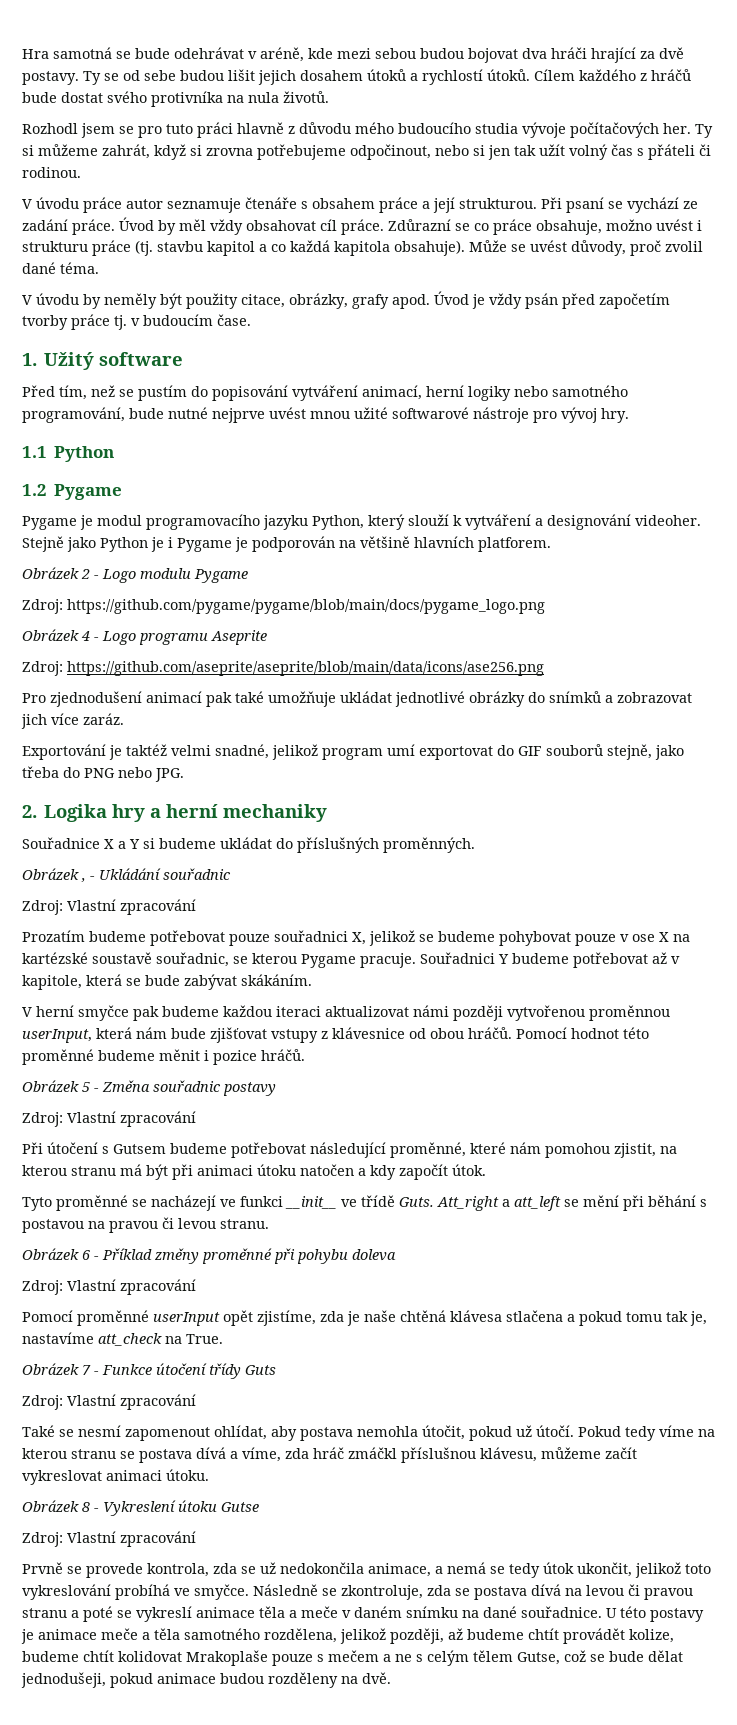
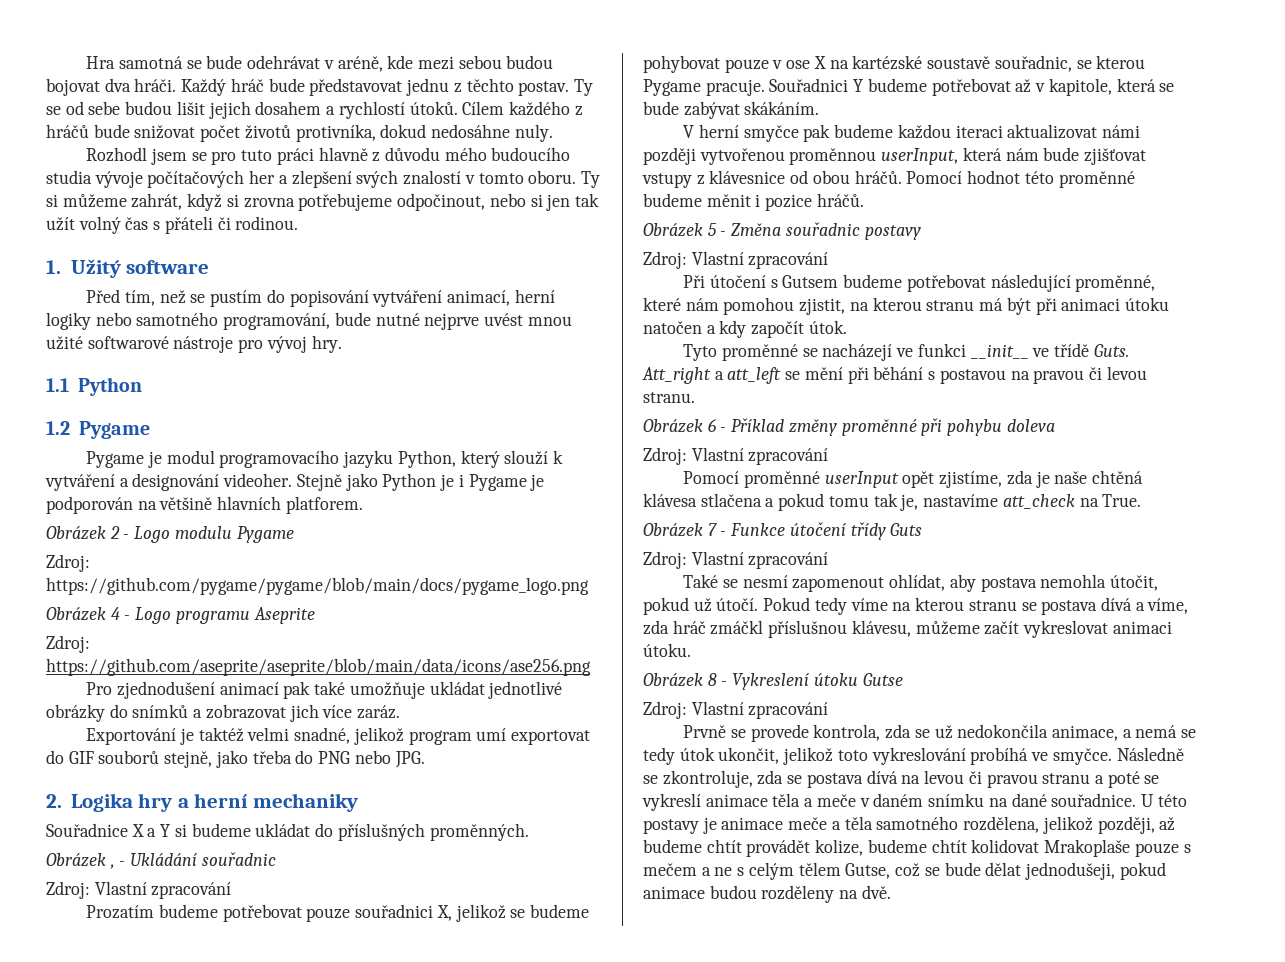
[551,47,684,63] [22,71,79,85] hráči hrající za dvě postavy. -> [134,78,570,96] hráči. Každý hráč bude představovat jednu z těchto postav.
[367,69,406,81] útoků -> (322, 108) none
[61,91,329,107] dostat svého protivníka na nula životů. -> [134,124,553,142] snižovat počet životů protivníka, dokud nedosáhne nuly.
[663,123,691,134] her. -> [249,170,577,188] her a zlepšení svých znalostí v tomto oboru.
[22,197,698,213] [22,217,702,235] [22,240,703,256] [22,262,99,274] [22,291,670,309] [22,314,251,330] // V úvodu práce autor seznamuje čtenáře s obsahem práce a její strukturou. Při psaní se vychází ze zadání práce. Úvod by měl vždy obsahovat cíl práce. Zdůrazní se co práce obsahuje, možno uvést i strukturu práce (tj. stavbu kapitol a co každá kapitola obsahuje). Může se uvést důvody, proč zvolil dané téma. // V úvodu by neměly být použity citace, obrázky, grafy apod. Úvod je vždy psán před započetím tvorby práce tj. v budoucím čase. -> (299, 223) none

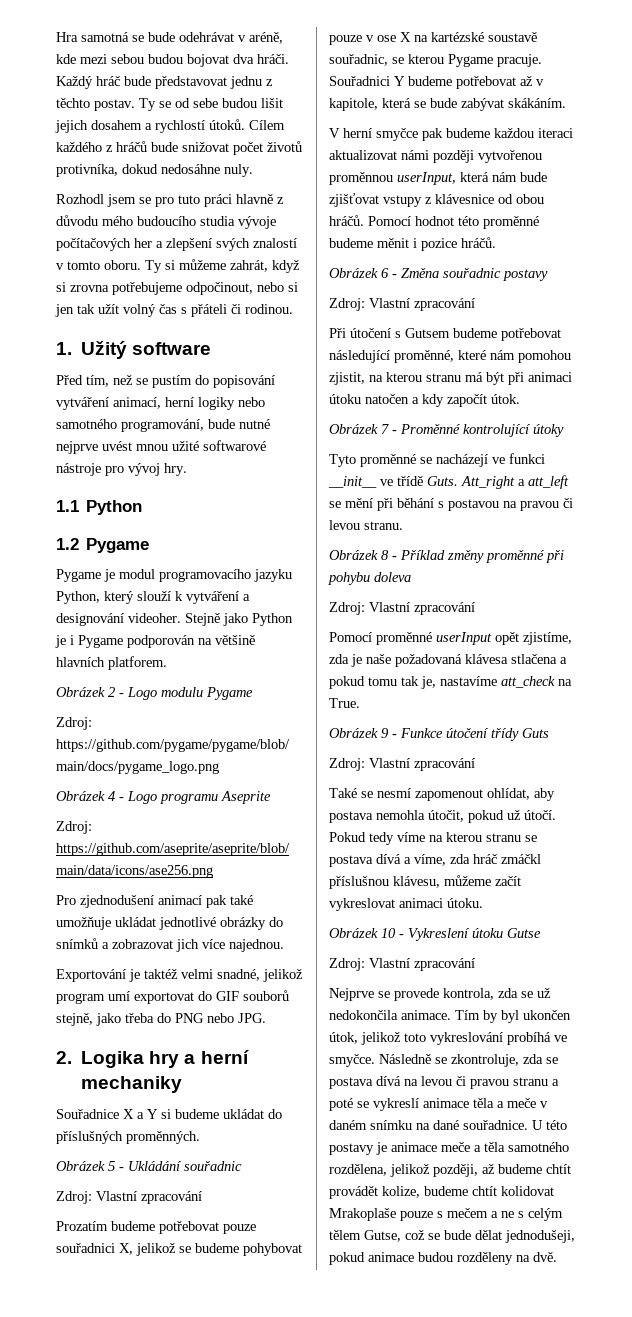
[530,474,545,491] je -> (123, 641) none
[357,705,401,719] zaráz. -> [229,939,284,952] najednou.
[109,864,115,869] , -> [108,1161,115,1171] 5
[707,223,717,236] 5 -> [381,268,389,278] 6
(847, 327) none -> [329,424,564,437] // Obrázek 7 - Proměnné kontrolující útoky
[707,419,716,432] 6 -> [381,550,389,560] 8
[1092,470,1144,484] chtěná -> [395,654,462,667] požadovaná
[707,523,717,536] 7 -> [381,728,389,738] 9
[707,673,717,686] 8 -> [381,928,396,938] 10
[683,725,727,738] Prvně -> [329,988,374,1001] Nejprve
[1052,725,1197,741] [643,747,780,765] animace, a nemá se tedy útok ukončit, -> [401,1010,571,1023] [329,1032,358,1044] animace. Tím by byl ukončen útok,

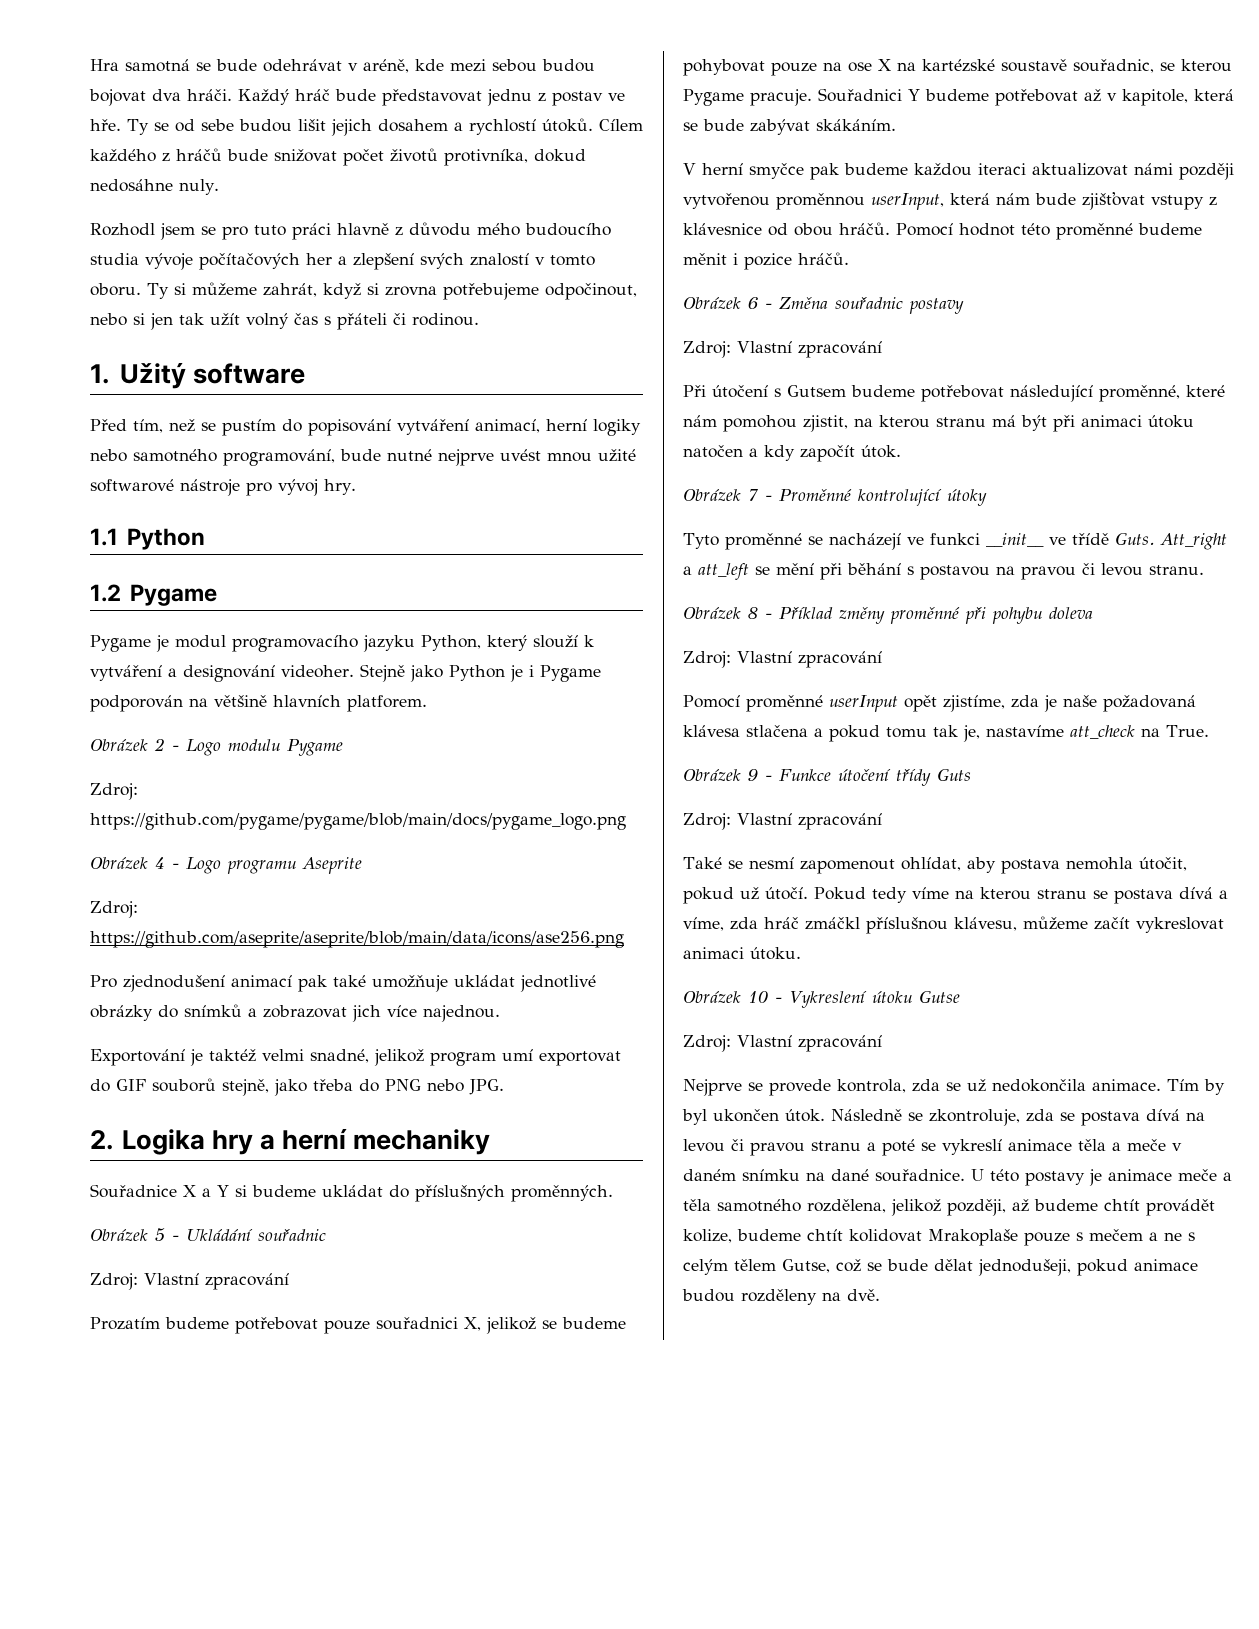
[56,98,135,111] těchto postav. -> [552,91,625,106] [90,119,121,131] postav ve hře.
[366,35,374,42] v -> [823,62,842,71] na
[329,1032,567,1045] [329,1054,375,1067] útok, jelikož toto vykreslování probíhá ve smyčce. -> [785,1109,825,1122] útok.

